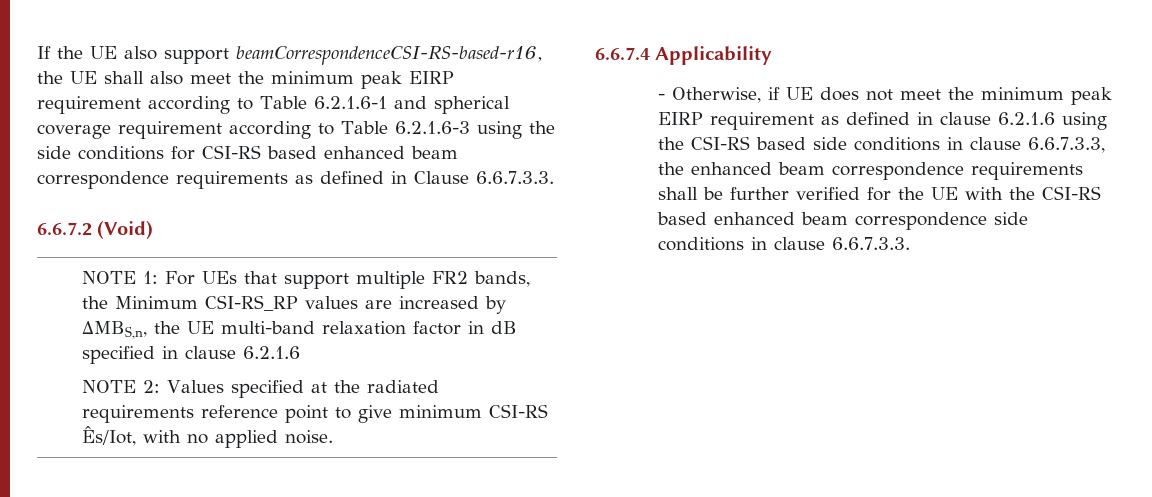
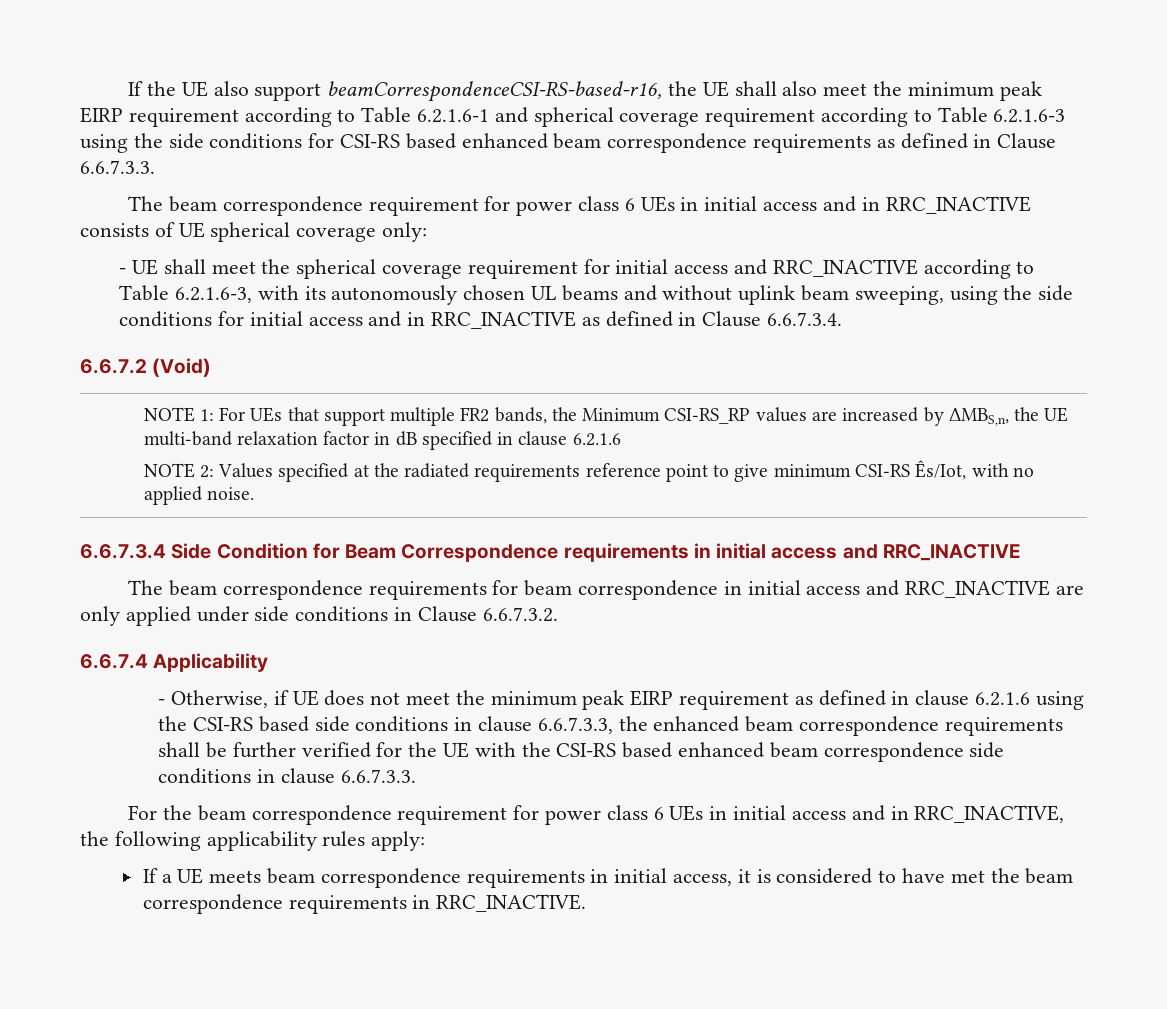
(554, 177) none -> [128,196,1031,216] [80,222,428,242] [119,259,1035,279] [119,285,1074,305] [119,311,842,329] // The beam correspondence requirement for power class 6 UEs in initial access and in RRC_INACTIVE consists of UE spherical coverage only: // - UE shall meet the spherical coverage requirement for initial access and RRC_INACTIVE according to Table 6.2.1.6-3, with its autonomously chosen UL beams and without uplink beam sweeping, using the side conditions for initial access and in RRC_INACTIVE as defined in Clause 6.6.7.3.4.
(334, 437) none -> [80,543,1020,562] [128,580,1084,600] [80,606,558,626] // 6.6.7.3.4 Side Condition for Beam Correspondence requirements in initial access and RRC_INACTIVE // The beam correspondence requirements for beam correspondence in initial access and RRC_INACTIVE are only applied under side conditions in Clause 6.6.7.3.2.
(910, 243) none -> [128,805,1065,825] [80,831,426,851] [142,868,1074,888] [142,894,587,914] // For the beam correspondence requirement for power class 6 UEs in initial access and in RRC_INACTIVE, the following applicability rules apply: // If a UE meets beam correspondence requirements in initial access, it is considered to have met the beam correspondence requirements in RRC_INACTIVE.

